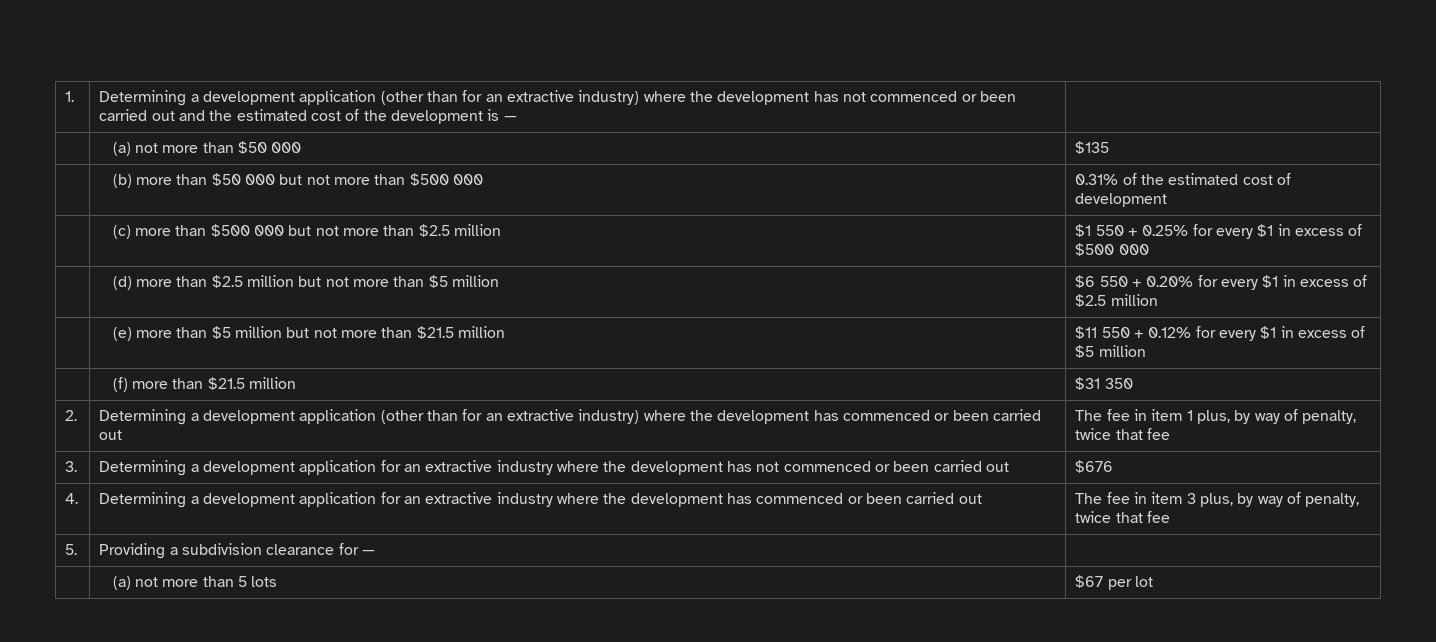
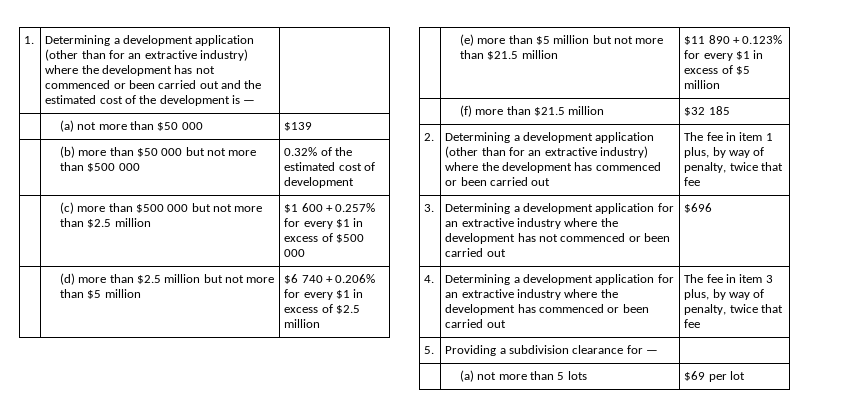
[1075,141,1110,154] $135 -> [284,122,313,131] $139
[1075,174,1119,185] 0.31% -> [284,147,318,156] 0.32%
[1095,225,1189,236] 550 + 0.25% -> [301,203,376,212] 600 + 0.257%
[1099,276,1194,287] 550 + 0.20% -> [301,274,376,283] 740 + 0.206%
[1101,327,1192,338] 550 + 0.12% -> [708,35,783,44] 890 + 0.123%
[1075,377,1133,390] $31 350 -> [684,106,730,116] $32 185
[1075,460,1114,473] $676 -> [684,203,713,213] $696
[1075,575,1104,588] $67 -> [684,371,706,381] $69

